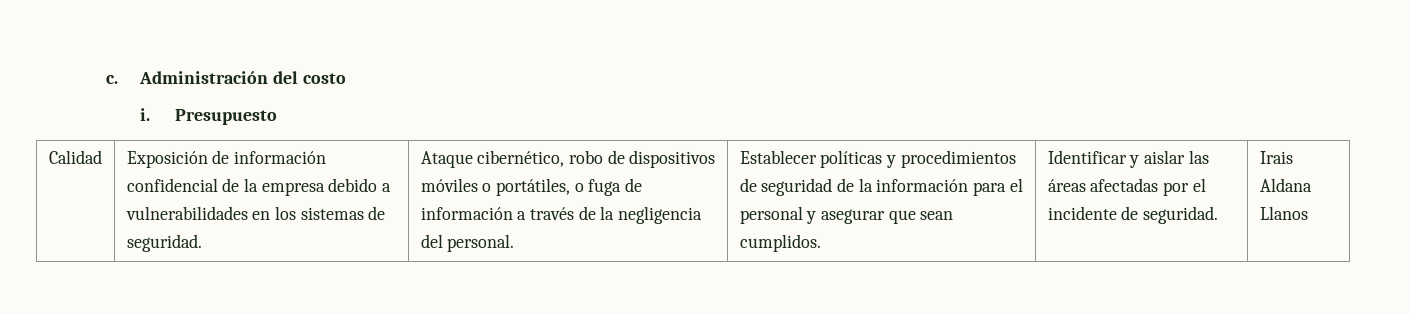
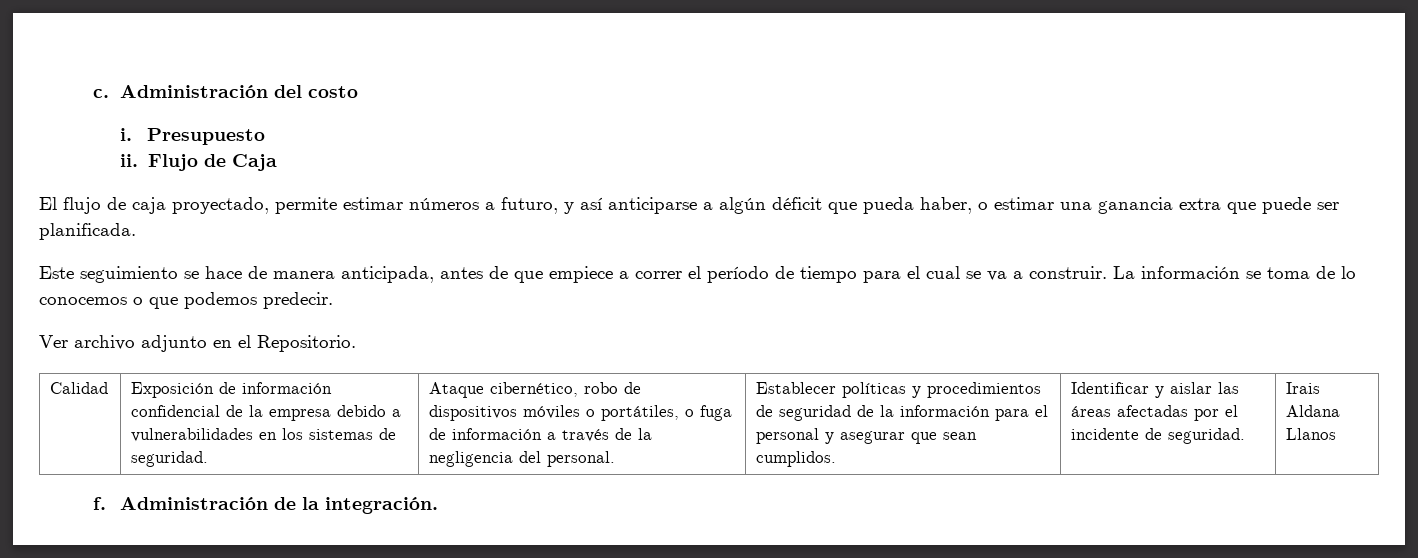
(278, 117) none -> [120,154,277,171] [39,197,1339,214] [39,223,136,240] [39,266,1356,283] [39,292,333,309] [39,335,356,352] // ii. Flujo de Caja // El flujo de caja proyectado, permite estimar números a futuro, y así anticiparse a algún déficit que pueda haber, o estimar una ganancia extra que puede ser planificada. // Este seguimiento se hace de manera anticipada, antes de que empiece a correr el período de tiempo para el cual se va a construir. La información se toma de lo conocemos o que podemos predecir. // Ver archivo adjunto en el Repositorio.
(1308, 213) none -> [93,497,439,514] // f. Administración de la integración.

